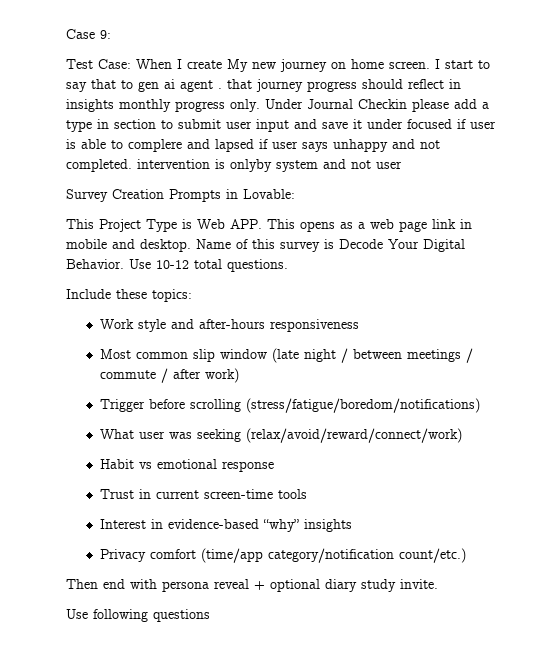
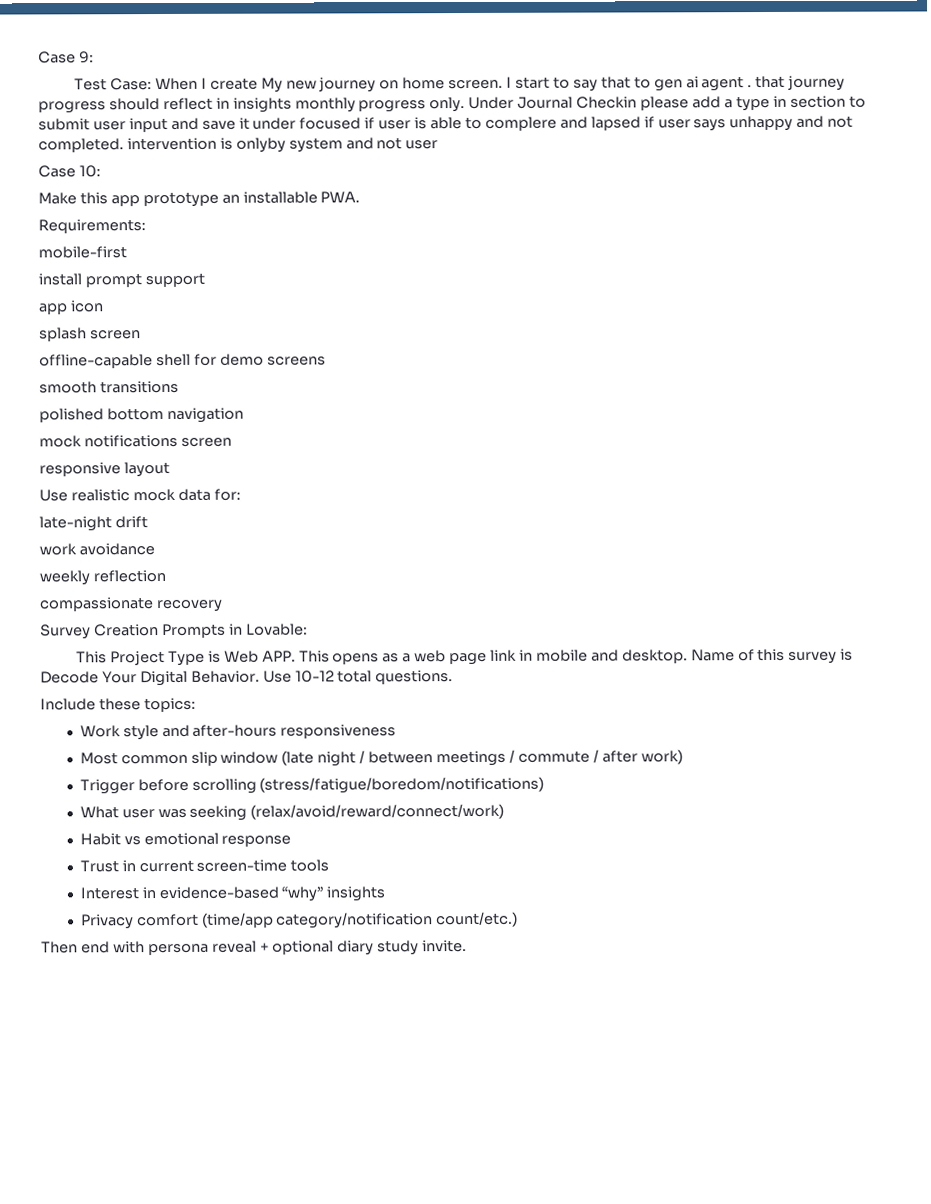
(402, 165) none -> [38,165,101,178] [38,191,361,208] [38,219,146,234] [38,246,127,259] [38,272,205,288] [39,300,104,315] [39,327,141,342] [39,353,326,369] [39,380,179,394] [39,407,244,423] [39,434,232,448] [39,461,170,478] [39,488,241,502] [39,516,148,532] [39,543,155,556] [39,569,166,586] [39,597,223,613] // Case 10: // Make this app prototype an installable PWA. // Requirements: // mobile-first // install prompt support // app icon // splash screen // offline-capable shell for demo screens // smooth transitions // polished bottom navigation // mock notifications screen // responsive layout // Use realistic mock data for: // late-night drift // work avoidance // weekly reflection // compassionate recovery
[66,609,210,622] // Use following questions -> (468, 946) none

